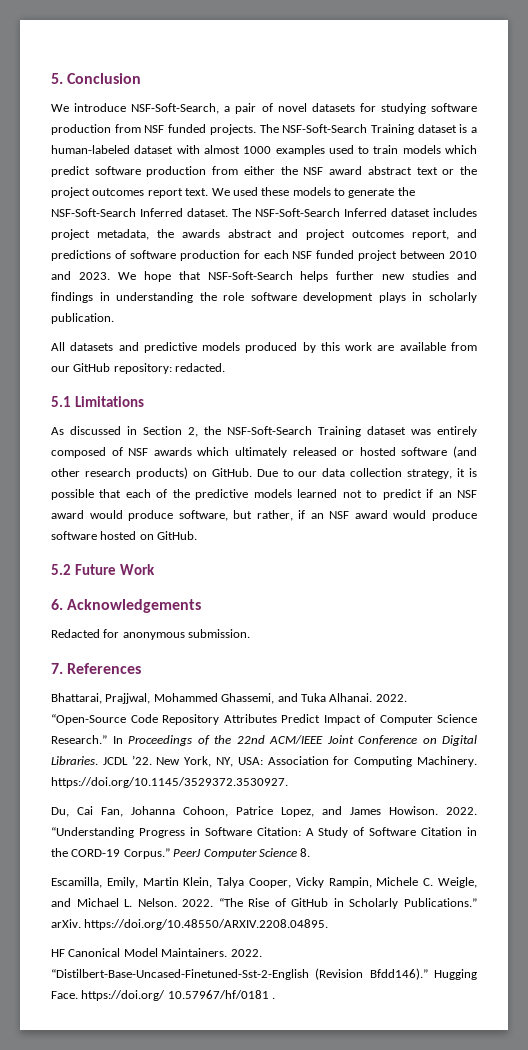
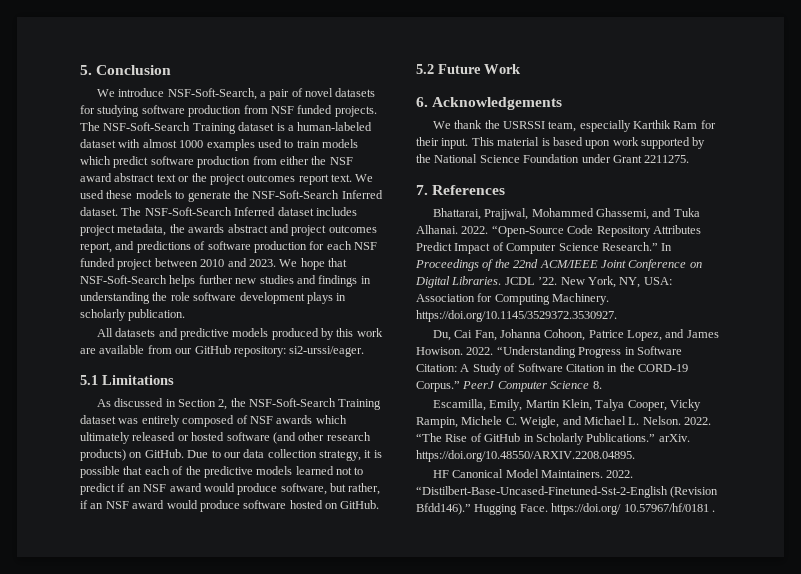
[175,363,226,372] redacted. -> [289,346,365,357] si2-urssi/eager.
[51,629,251,640] Redacted for anonymous submission. -> [432,120,716,132] [416,137,706,149] [416,154,690,163] We thank the USRSSI team, especially Karthik Ram for their input. This material is based upon work supported by the National Science Foundation under Grant 2211275.

